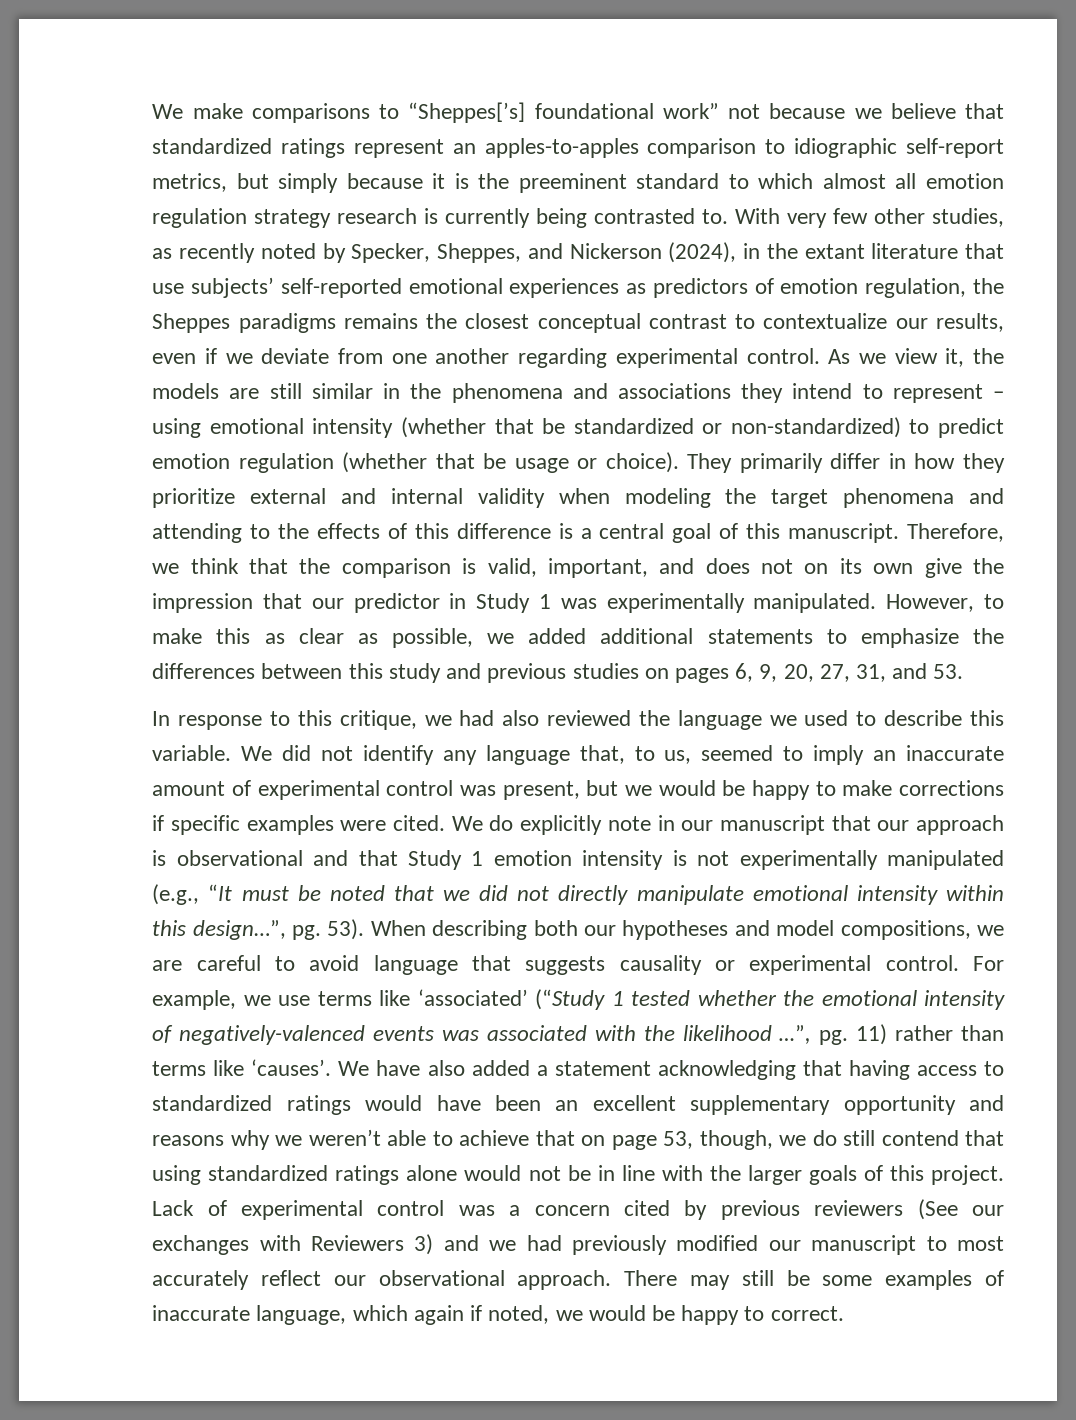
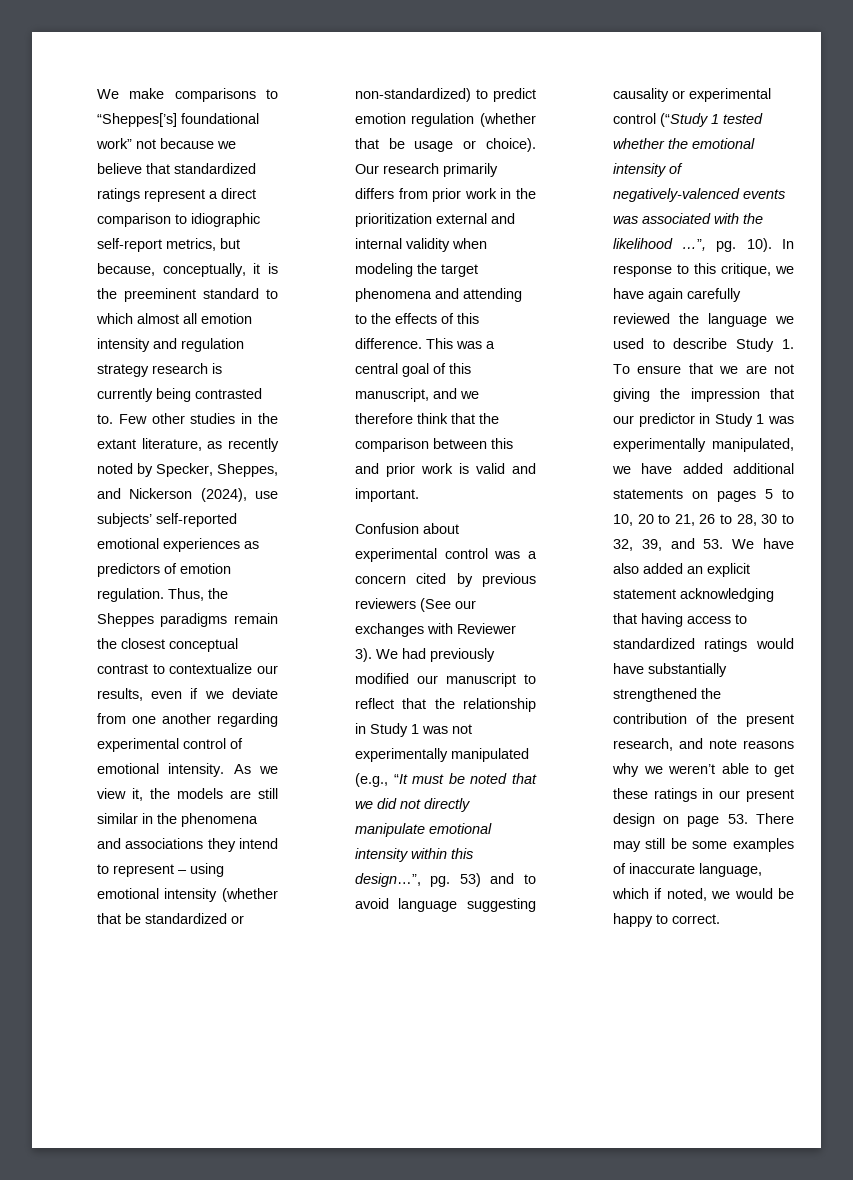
[452,138,639,158] an apples-to-apples -> [208,188,256,199] a direct
[278,173,423,193] simply because -> [96,263,246,277] because, conceptually,
(1004, 181) none -> [96,338,177,352] intensity and
[735,208,1005,228] With very few other studies, -> [118,413,278,424] [96,438,202,451] Few other studies in the extant literature,
[743,243,1005,259] in the extant literature that -> (247, 495) none
[865,278,967,298] regulation, -> [96,588,204,602] regulation. Thus,
[343,313,418,329] remains -> [234,613,278,624] remain
[746,348,820,364] control. -> [182,738,243,749] [96,763,225,777] control of emotional intensity.
[687,453,1005,473] [152,488,236,508] They primarily differ in how they prioritize -> [354,163,498,177] [354,188,536,202] [354,213,432,227] Our research primarily differs from prior work in the prioritization
[456,523,573,539] difference is -> [354,338,482,349] difference. This was
[788,523,1004,543] [152,558,1004,578] [152,593,1004,613] [152,628,1004,648] [152,663,964,683] [152,710,1004,730] [152,745,1004,765] [152,780,1005,800] [152,815,1005,835] [152,850,687,870] manuscript. Therefore, we think that the comparison is valid, important, and does not on its own give the impression that our predictor in Study 1 was experimentally manipulated. However, to make this as clear as possible, we added additional statements to emphasize the differences between this study and previous studies on pages 6, 9, 20, 27, 31, and 53. // In response to this critique, we had also reviewed the language we used to describe this variable. We did not identify any language that, to us, seemed to imply an inaccurate amount of experimental control was present, but we would be happy to make corrections if specific examples were cited. We do explicitly note in our manuscript that our approach is observational and that Study 1 emotion intensity is -> [354,388,479,402] [354,413,499,424] [354,438,513,452] [354,463,536,477] [354,488,419,502] [354,523,459,534] [354,548,537,562] [354,573,536,587] [354,598,476,612] [354,623,516,637] [354,648,495,662] [354,673,536,687] [354,698,536,712] [354,723,448,737] manuscript, and we therefore think that the comparison between this and prior work is valid and important. // Confusion about experimental control was a concern cited by previous reviewers (See our exchanges with Reviewer 3). We had previously modified our manuscript to reflect that the relationship in Study 1 was
[327,919,1004,940] [152,955,261,971] 53). When describing both our hypotheses and model compositions, we are careful -> [459,873,515,887] 53) and
[471,955,606,975] that suggests -> [467,898,536,912] suggesting
[885,955,1004,971] [152,989,528,1010] control. For example, we use terms like ‘associated’ -> [612,113,656,124] control
[856,1024,1004,1045] [152,1059,332,1076] 11) rather than terms like ‘causes’. -> [746,238,794,252] [612,263,794,277] [612,288,741,302] [612,313,794,327] [612,338,794,352] [612,363,794,374] [612,388,794,402] [612,413,794,427] [612,438,794,452] [611,463,794,474] [612,489,794,502] [612,514,794,526] [612,538,724,551] 10). In response to this critique, we have again carefully reviewed the language we used to describe Study 1. To ensure that we are not giving the impression that our predictor in Study 1 was experimentally manipulated, we have added additional statements on pages 5 to 10, 20 to 21, 26 to 28, 30 to 32, 39, and 53.
[536,1065,548,1076] a -> [686,563,750,577] an explicit
[494,1095,1005,1115] been an excellent supplementary opportunity and -> [647,663,727,677] [612,688,721,702] [612,713,794,727] [612,738,737,751] substantially strengthened the contribution of the present research, and note
[459,1130,1005,1150] [152,1165,1005,1185] [152,1199,1004,1220] [152,1234,1004,1255] [152,1270,612,1290] achieve that on page 53, though, we do still contend that using standardized ratings alone would not be in line with the larger goals of this project. Lack of experimental control was a concern cited by previous reviewers (See our exchanges with Reviewers 3) and we had previously modified our manuscript to most accurately reflect our observational approach. -> [774,764,794,777] [612,788,794,802] [612,813,748,827] get these ratings in our present design on page 53.
[413,1305,464,1325] again -> (649, 893) none

